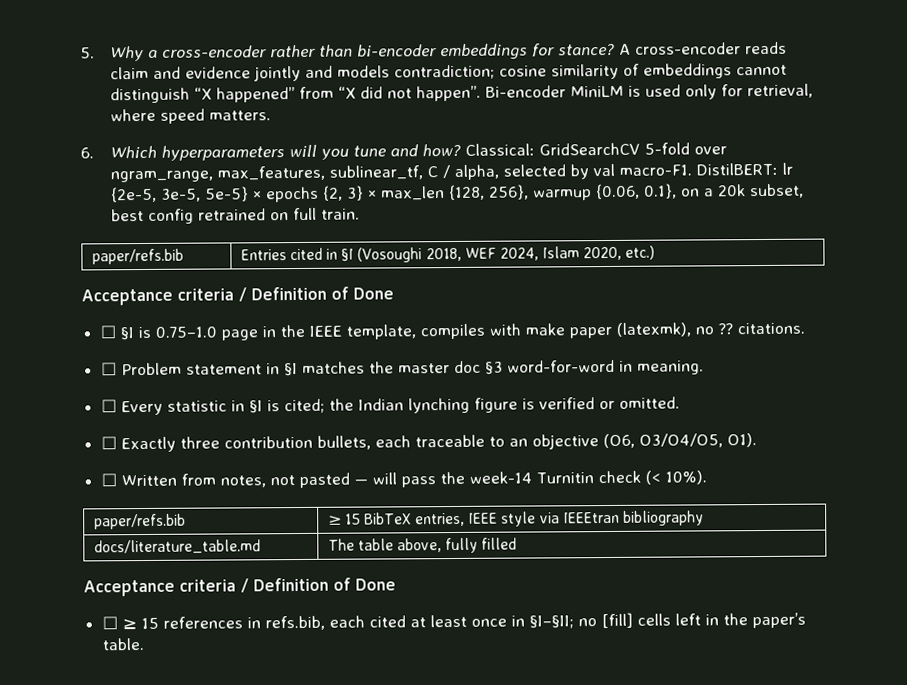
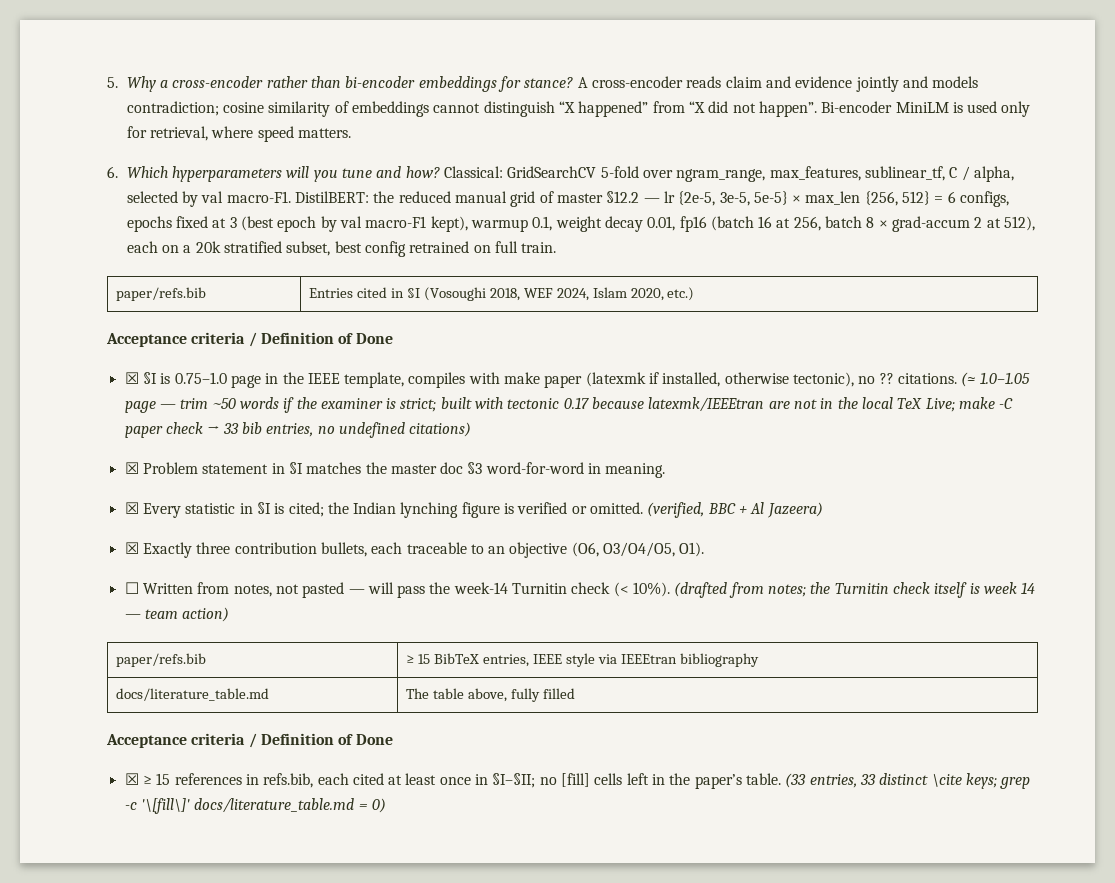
(779, 169) none -> [373,191,660,207] the reduced manual grid of master §12.2 —
[265,183,678,203] epochs {2, 3} × max_len {128, 256}, warmup {0.06, 0.1}, -> [805,191,1010,207] [126,216,1036,232] [126,241,158,253] max_len {256, 512} = 6 configs, epochs fixed at 3 (best epoch by val macro-F1 kept), warmup 0.1, weight decay 0.01, fp16 (batch 16 at 256, batch 8 × grad-accum 2 at 512), each
(747, 190) none -> [224,241,283,253] stratified
[99,325,116,339] ☐ -> [124,372,139,384] ☒
[615,322,805,337] [100,362,117,376] (latexmk), no ?? citations. // ☐ -> [585,372,1030,387] [124,397,1014,413] [124,422,472,438] [124,462,139,474] (latexmk if installed, otherwise tectonic), no ?? citations. (≈ 1.0–1.05 page — trim ~50 words if the examiner is strict; built with tectonic 0.17 because latexmk/IEEEtran are not in the local TeX Live; make -C paper check → 33 bib entries, no undefined citations) // ☒
[100,399,117,413] ☐ -> [124,502,139,514] ☒
[100,436,117,450] // ☐ -> [647,502,823,518] [124,542,139,554] (verified, BBC + Al Jazeera) // ☒
(707, 477) none -> [674,582,1036,598] [124,607,230,622] (drafted from notes; the Turnitin check itself is week 14 — team action)
[101,616,118,630] ☐ -> [124,773,139,785] ☒
(144, 644) none -> [785,773,1031,789] [124,798,386,814] (33 entries, 33 distinct \cite keys; grep -c '\[fill\]' docs/literature_table.md = 0)

